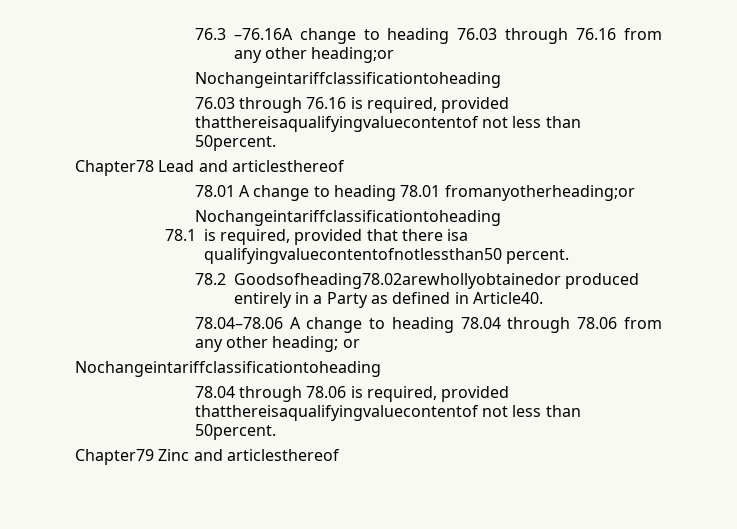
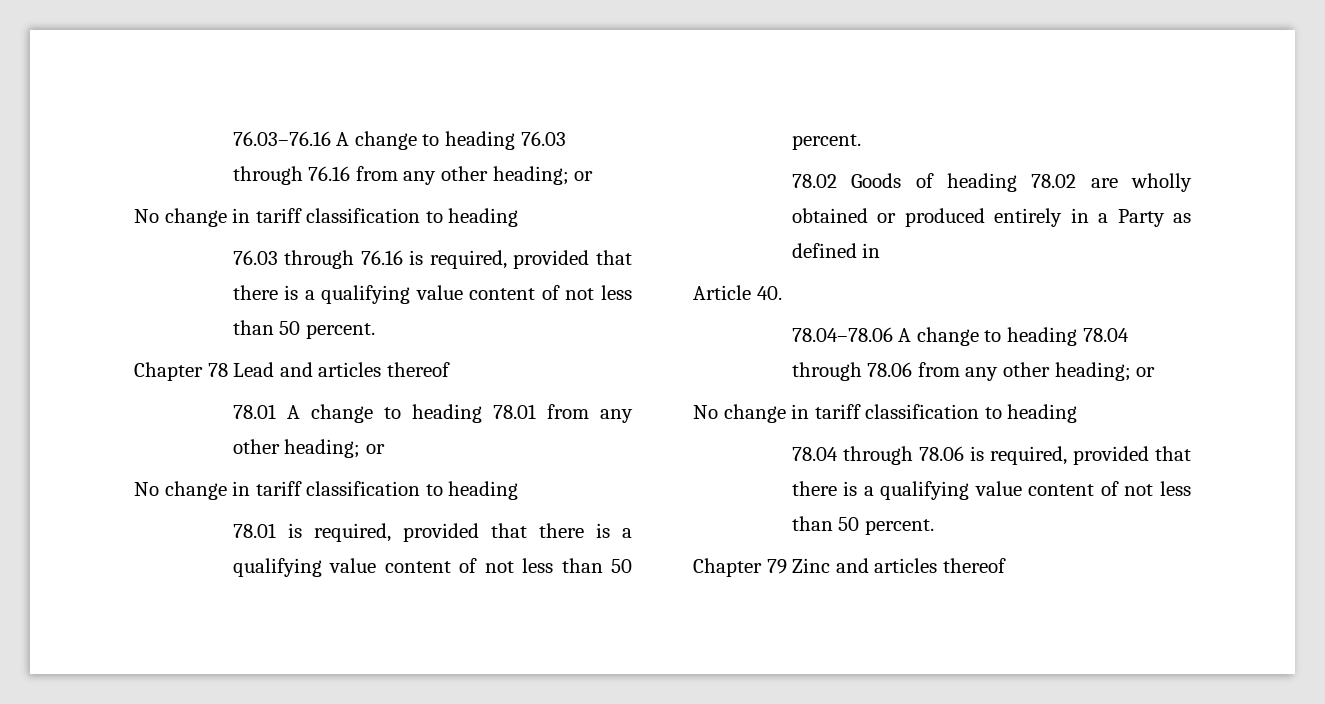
[194,28,293,40] 76.3 –76.16A -> [232,131,350,146] 76.03–76.16 A
[311,47,395,63] [194,72,501,88] heading;or // Nochangeintariffclassificationtoheading -> [492,166,594,185] [134,208,519,227] heading; or // No change in tariff classification to heading
[194,116,581,132] [194,135,276,151] [75,160,345,176] thatthereisaqualifyingvaluecontentof not less than 50percent. // Chapter78 Lead and articlesthereof -> [596,250,632,265] [232,285,633,304] [232,320,375,339] [134,362,450,381] that there is a qualifying value content of not less than 50 percent. // Chapter 78 Lead and articles thereof
[444,185,635,201] [194,210,501,226] [164,229,469,245] [203,248,570,264] [194,273,561,289] fromanyotherheading;or // Nochangeintariffclassificationtoheading // 78.1 is required, provided that there isa qualifyingvaluecontentofnotlessthan50 percent. // 78.2 Goodsofheading78.02arewhollyobtainedor -> [546,404,633,423] [232,439,385,458] [134,481,519,500] [232,523,632,542] [232,558,632,577] [791,134,861,150] [791,173,1192,192] [791,208,897,223] from any other heading; or // No change in tariff classification to heading // 78.01 is required, provided that there is a qualifying value content of not less than 50 percent. // 78.02 Goods of heading 78.02 are wholly obtained or
[472,292,543,304] Article40. -> [693,285,782,300] // Article 40.
[75,361,381,377] Nochangeintariffclassificationtoheading -> [693,404,1078,423] No change in tariff classification to heading
[194,405,581,421] [194,424,276,440] [75,449,340,465] thatthereisaqualifyingvaluecontentof not less than 50percent. // Chapter79 Zinc and articlesthereof -> [1155,446,1191,461] [791,481,1191,500] [791,516,934,535] [693,558,1006,577] that there is a qualifying value content of not less than 50 percent. // Chapter 79 Zinc and articles thereof

